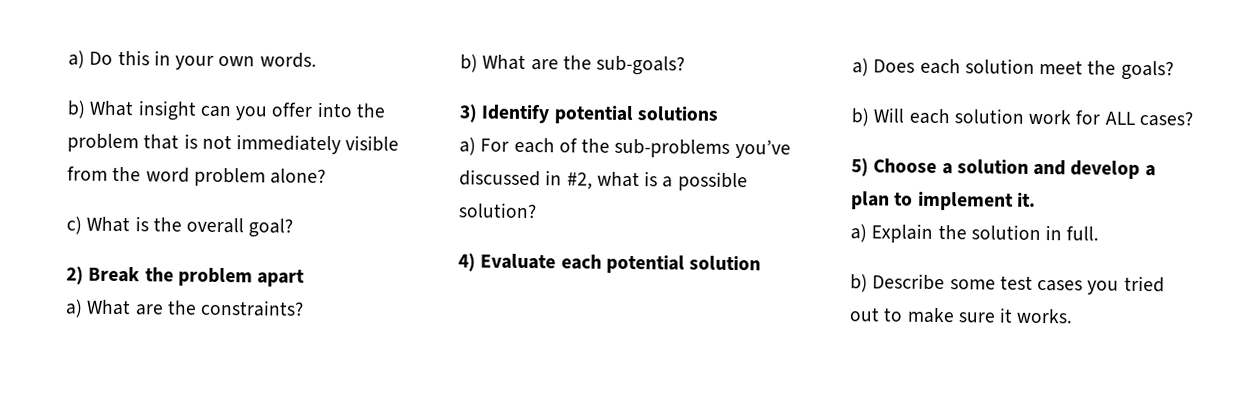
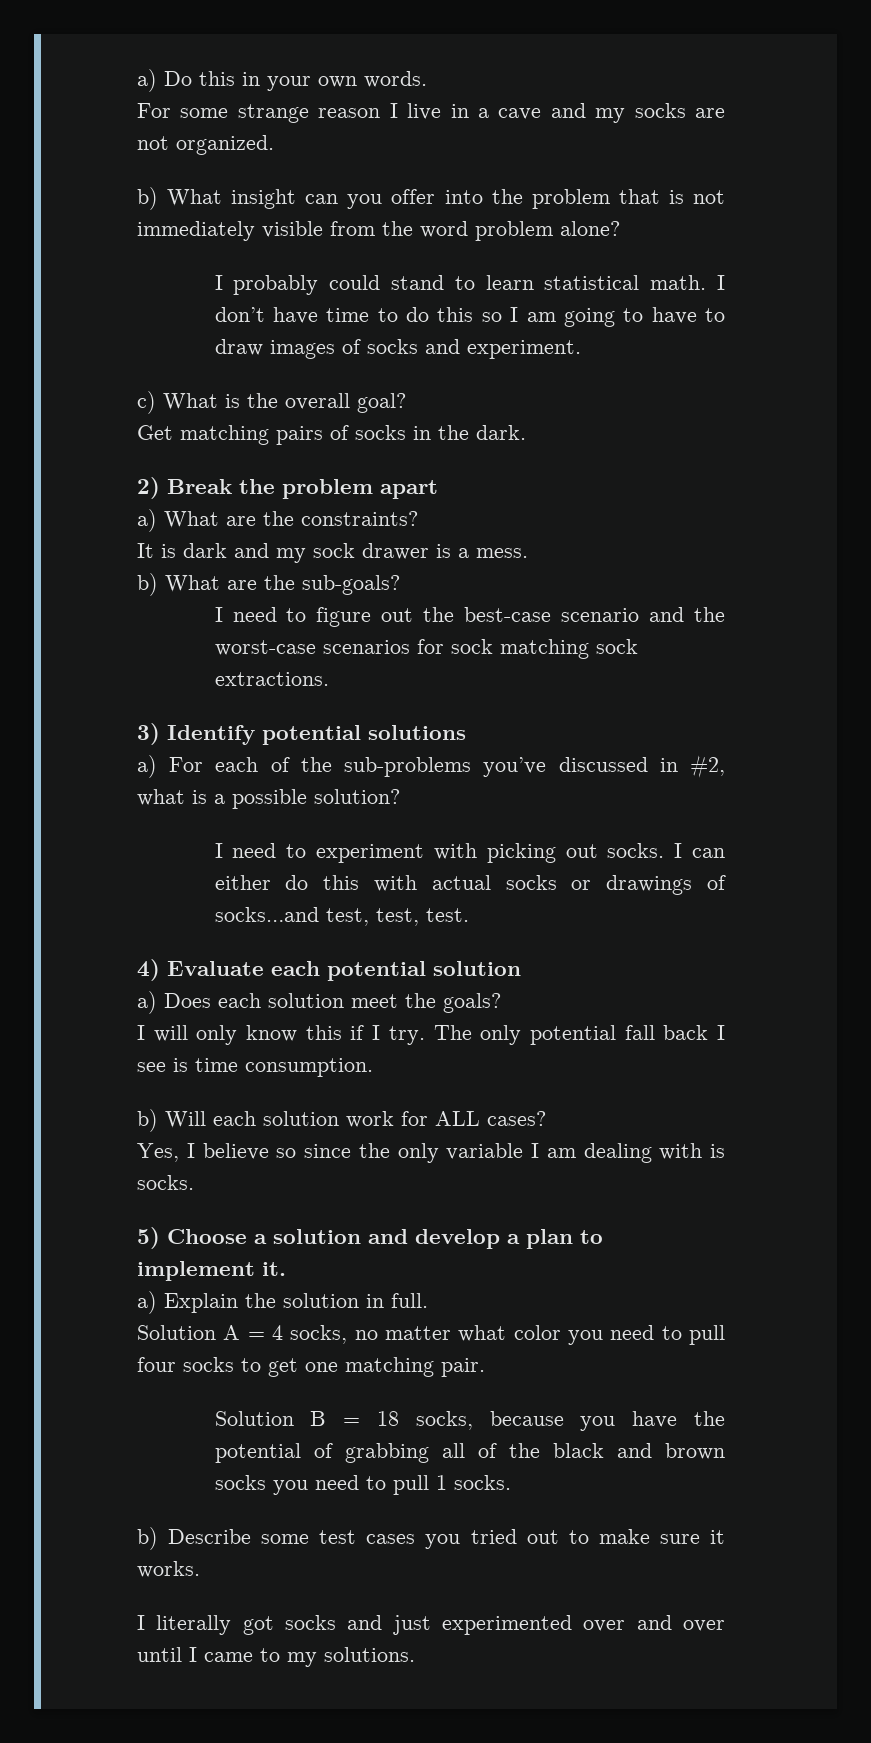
(317, 60) none -> [137,103,726,123] [137,135,274,155] // For some strange reason I live in a cave and my socks are not organized.
(327, 176) none -> [214,275,726,295] [214,307,725,327] [214,339,581,359] // I probably could stand to learn statistical math. I don’t have time to do this so I am going to have to draw images of socks and experiment.
(294, 228) none -> [137,425,526,445] // Get matching pairs of socks in the dark.
(305, 308) none -> [137,543,528,563] // It is dark and my sock drawer is a mess.
(686, 65) none -> [214,607,725,627] [214,639,638,659] [214,672,329,686] // I need to figure out the best-case scenario and the worst-case scenarios for sock matching sock extractions.
(537, 210) none -> [214,843,725,863] [214,875,727,895] [214,907,469,926] // I need to experiment with picking out socks. I can either do this with actual socks or drawings of socks…and test, test, test.
(1174, 70) none -> [137,1025,725,1045] [137,1058,373,1077] // I will only know this if I try. The only potential fall back I see is time consumption.
(1193, 118) none -> [137,1143,725,1163] [137,1175,194,1190] // Yes, I believe so since the only variable I am dealing with is socks.
(1100, 233) none -> [137,1325,725,1345] [137,1357,485,1377] [214,1411,726,1431] [214,1443,726,1463] [214,1475,511,1495] // Solution A = 4 socks, no matter what color you need to pull four socks to get one matching pair. // Solution B = 18 socks, because you have the potential of grabbing all of the black and brown socks you need to pull 1 socks.
(1074, 316) none -> [137,1615,725,1635] [137,1647,415,1667] // I literally got socks and just experimented over and over until I came to my solutions.

